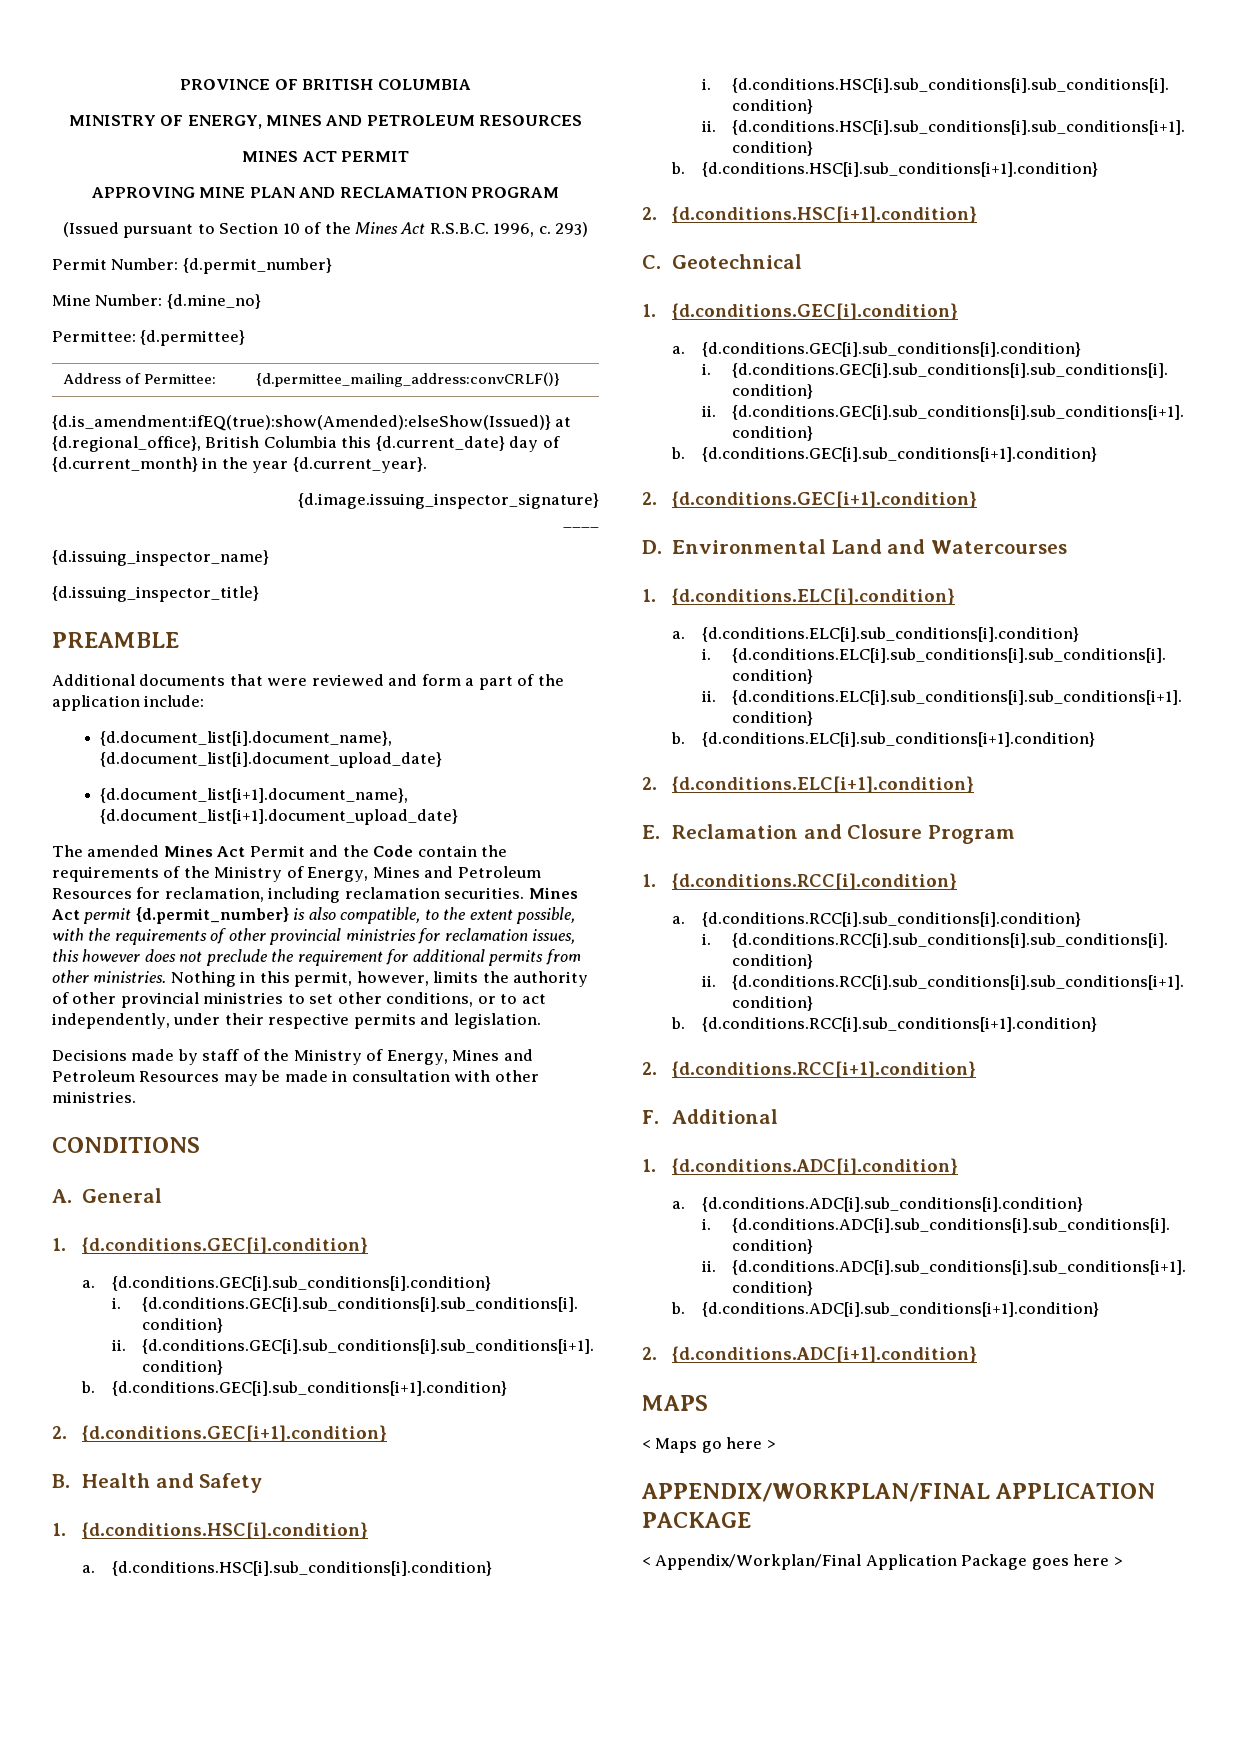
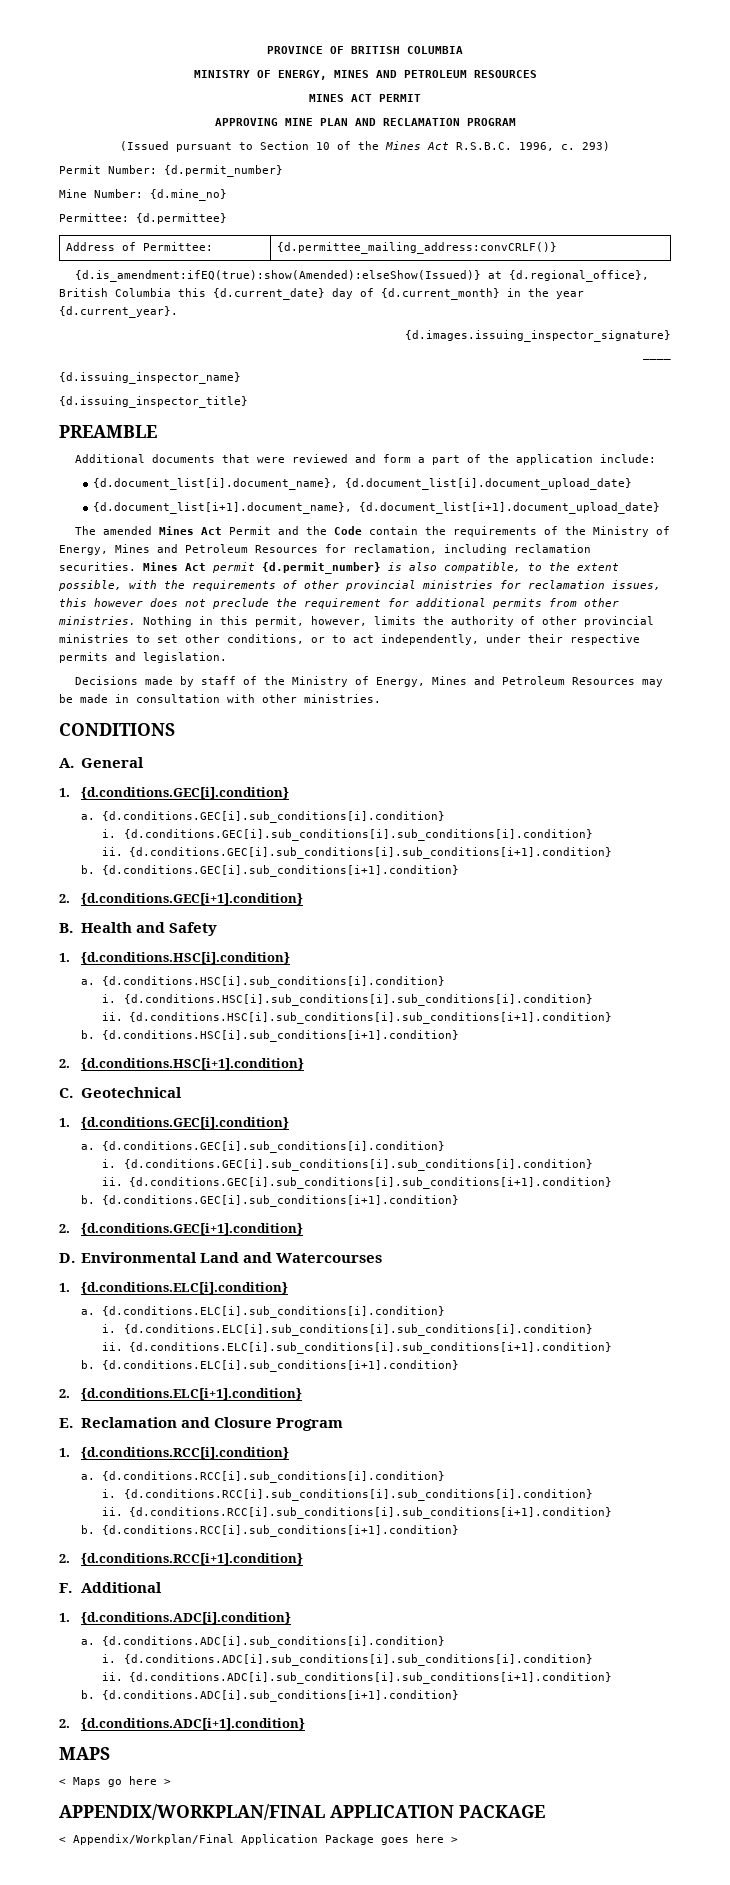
[298,493,599,509] {d.image.issuing_inspector_signature} -> [405,330,671,342] {d.images.issuing_inspector_signature}

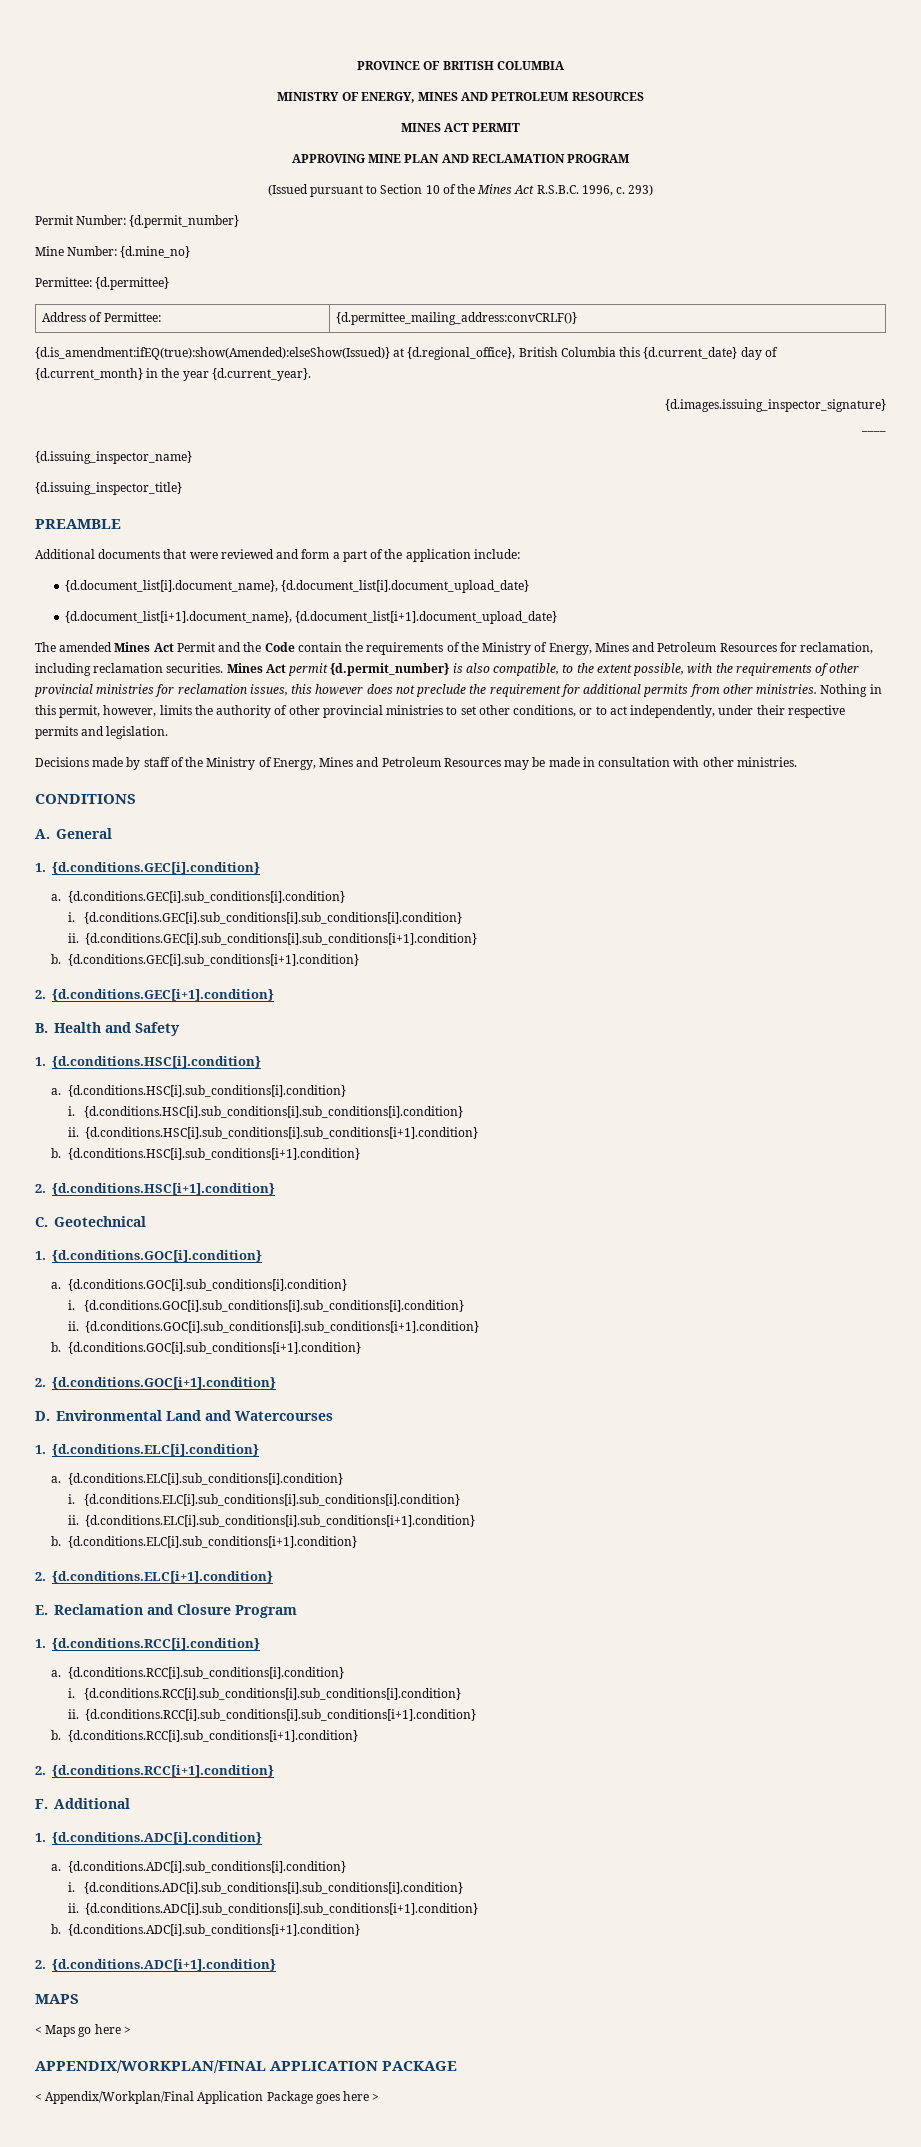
[80,1117,289,1129] [80,1141,446,1153] [102,1159,593,1171] [102,1177,612,1189] [80,1195,460,1207] [59,1223,303,1235] {d.conditions.GEC[i].condition} // a. {d.conditions.GEC[i].sub_conditions[i].condition} // i. {d.conditions.GEC[i].sub_conditions[i].sub_conditions[i].condition} // ii. {d.conditions.GEC[i].sub_conditions[i].sub_conditions[i+1].condition} // b. {d.conditions.GEC[i].sub_conditions[i+1].condition} // 2. {d.conditions.GEC[i+1].condition} -> [52,1250,262,1262] [51,1279,347,1291] [67,1300,465,1312] [67,1321,479,1333] [51,1342,361,1354] [35,1377,276,1389] {d.conditions.GOC[i].condition} // a. {d.conditions.GOC[i].sub_conditions[i].condition} // i. {d.conditions.GOC[i].sub_conditions[i].sub_conditions[i].condition} // ii. {d.conditions.GOC[i].sub_conditions[i].sub_conditions[i+1].condition} // b. {d.conditions.GOC[i].sub_conditions[i+1].condition} // 2. {d.conditions.GOC[i+1].condition}

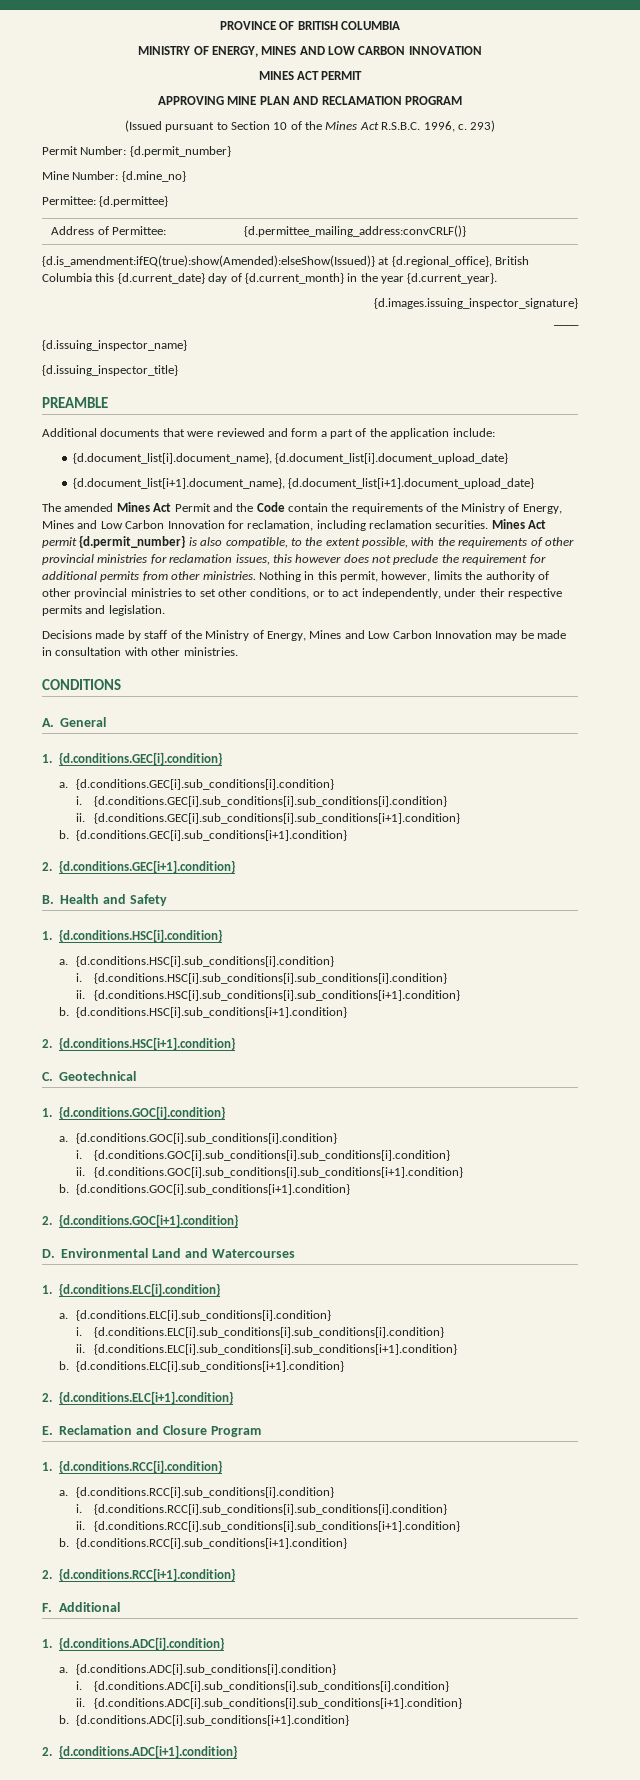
[491,92,644,101] PETROLEUM RESOURCES -> [328,46,482,55] LOW CARBON INNOVATION
[657,642,777,652] Petroleum Resources -> [100,520,225,529] Low Carbon Innovation
[381,757,501,767] Petroleum Resources -> [368,630,492,639] Low Carbon Innovation
[35,1994,79,2004] [35,2024,131,2037] [35,2060,458,2073] [35,2091,380,2104] // MAPS // < Maps go here > // APPENDIX/WORKPLAN/FINAL APPLICATION PACKAGE // < Appendix/Workplan/Final Application Package goes here > -> (238, 1751) none

